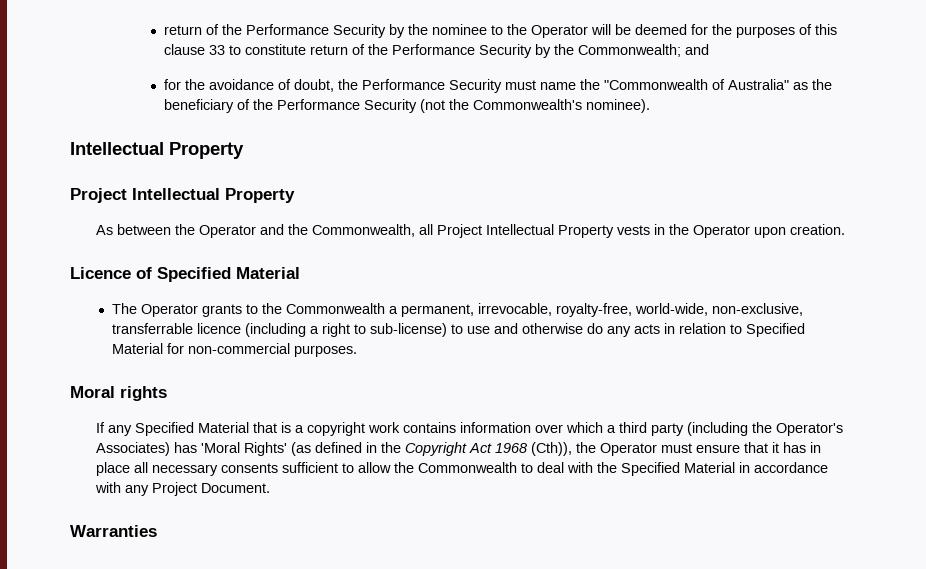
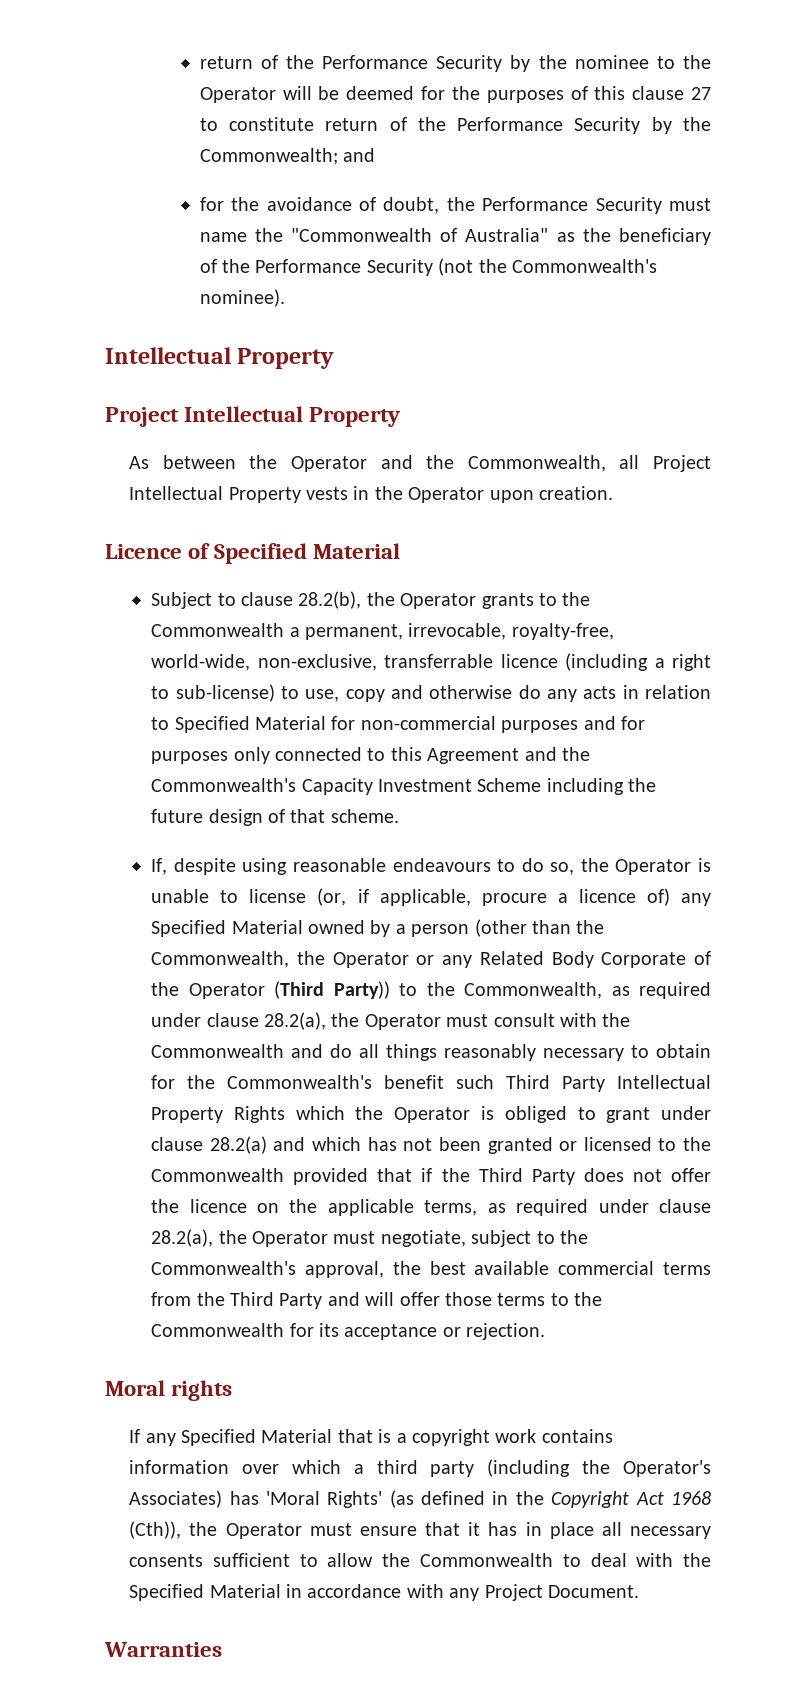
[209,45,226,55] 33 -> [691,87,712,100] 27
[112,303,138,314] The -> [151,591,395,609] Subject to clause 28.2(b), the
[467,326,491,334] use -> [305,689,385,702] use, copy
[294,345,358,357] purposes. -> [501,716,646,733] [151,747,591,764] [151,778,657,795] [151,809,399,826] [151,858,712,875] [151,888,711,906] [151,919,605,937] [151,951,711,968] [151,981,711,999] [151,1012,631,1030] [151,1044,711,1061] [151,1075,711,1092] [151,1106,711,1123] [151,1136,712,1154] [151,1168,712,1185] [151,1199,711,1216] [151,1229,589,1247] [151,1261,711,1278] [151,1292,603,1309] [151,1323,546,1340] purposes and for purposes only connected to this Agreement and the Commonwealth's Capacity Investment Scheme including the future design of that scheme. // If, despite using reasonable endeavours to do so, the Operator is unable to license (or, if applicable, procure a licence of) any Specified Material owned by a person (other than the Commonwealth, the Operator or any Related Body Corporate of the Operator (Third Party)) to the Commonwealth, as required under clause 28.2(a), the Operator must consult with the Commonwealth and do all things reasonably necessary to obtain for the Commonwealth's benefit such Third Party Intellectual Property Rights which the Operator is obliged to grant under clause 28.2(a) and which has not been granted or licensed to the Commonwealth provided that if the Third Party does not offer the licence on the applicable terms, as required under clause 28.2(a), the Operator must negotiate, subject to the Commonwealth's approval, the best available commercial terms from the Third Party and will offer those terms to the Commonwealth for its acceptance or rejection.

